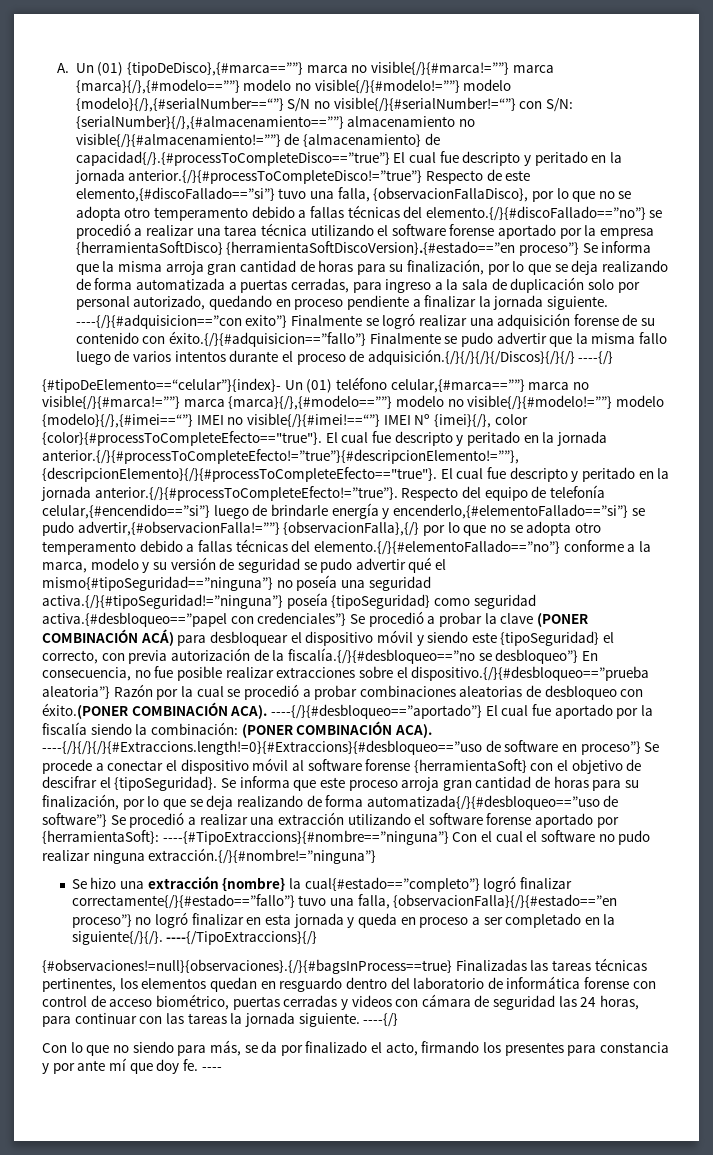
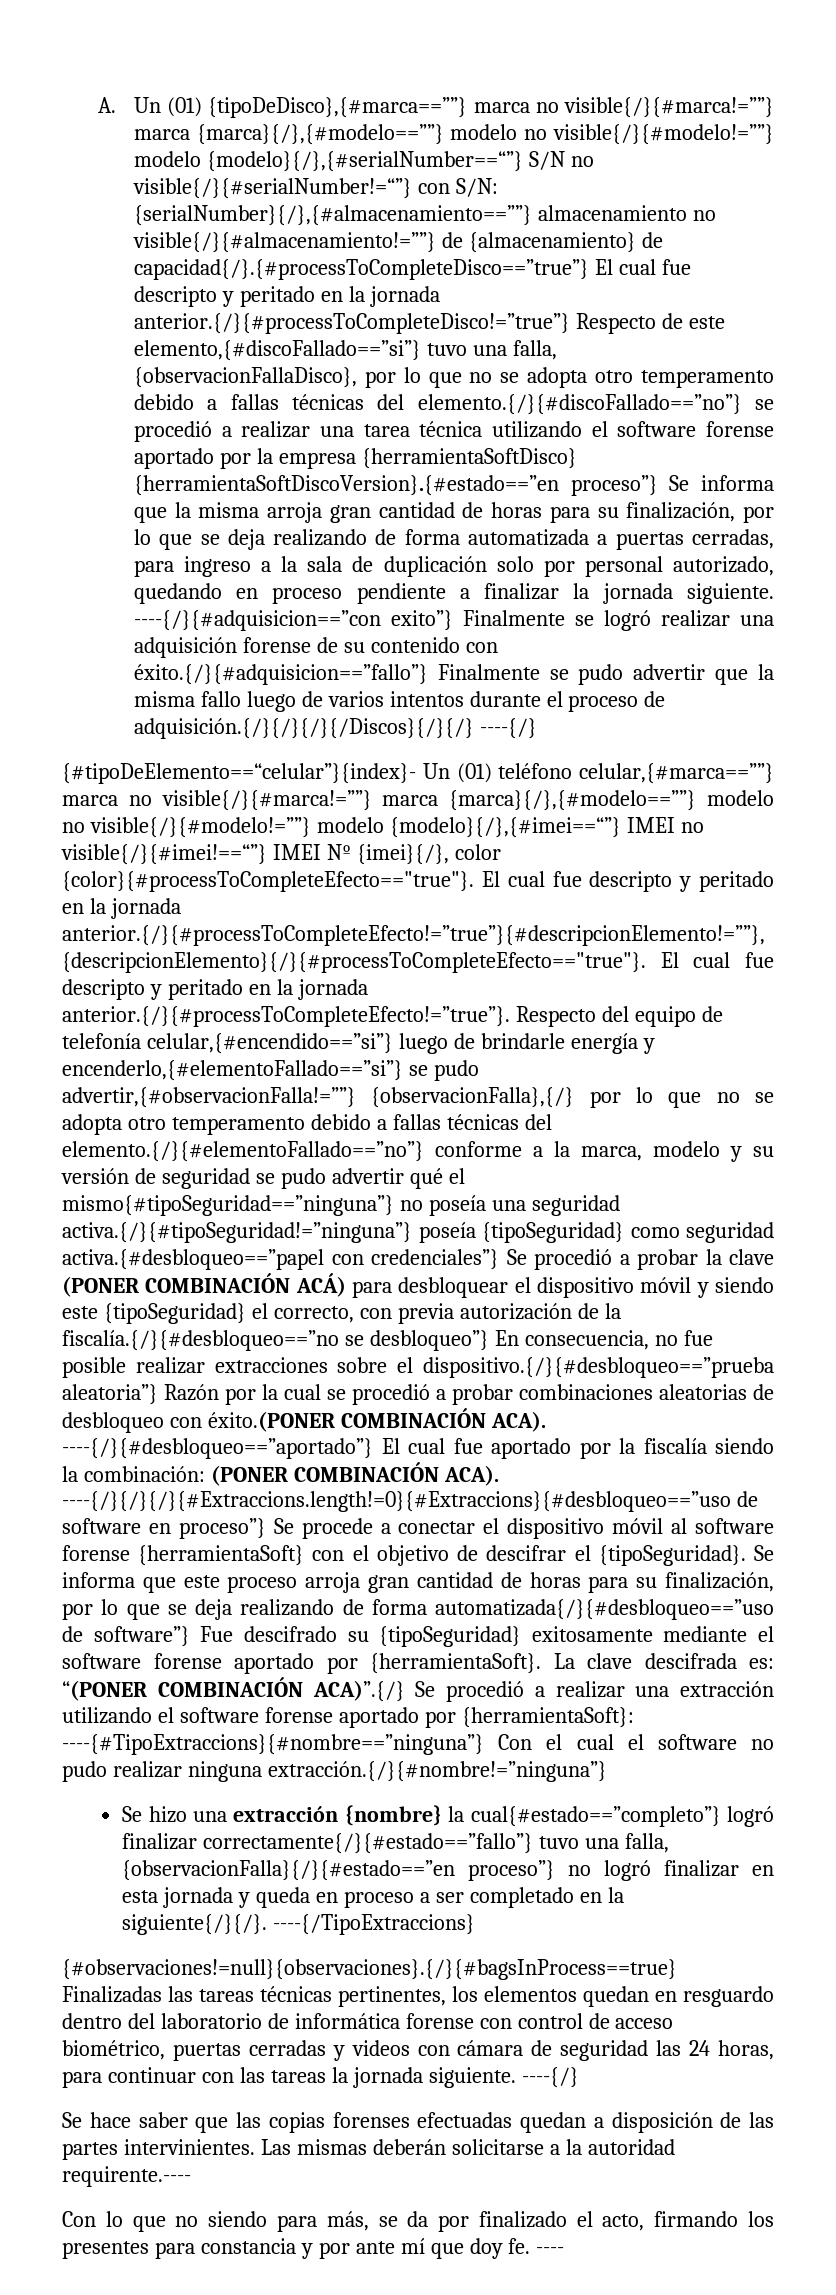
(107, 820) none -> [200,1626,774,1647] [62,1653,774,1674] [62,1677,405,1702] Fue descifrado su {tipoSeguridad} exitosamente mediante el software forense aportado por {herramientaSoft}. La clave descifrada es: “(PONER COMBINACIÓN ACA)”.{/}
[166,931,318,945] ----{/TipoExtraccions}{/} -> [273,1914,476,1935] ----{/TipoExtraccions}
(399, 1020) none -> [62,2112,774,2133] [62,2139,675,2160] [62,2166,191,2187] // Se hace saber que las copias forenses efectuadas quedan a disposición de las partes intervinientes. Las mismas deberán solicitarse a la autoridad requirente.----

